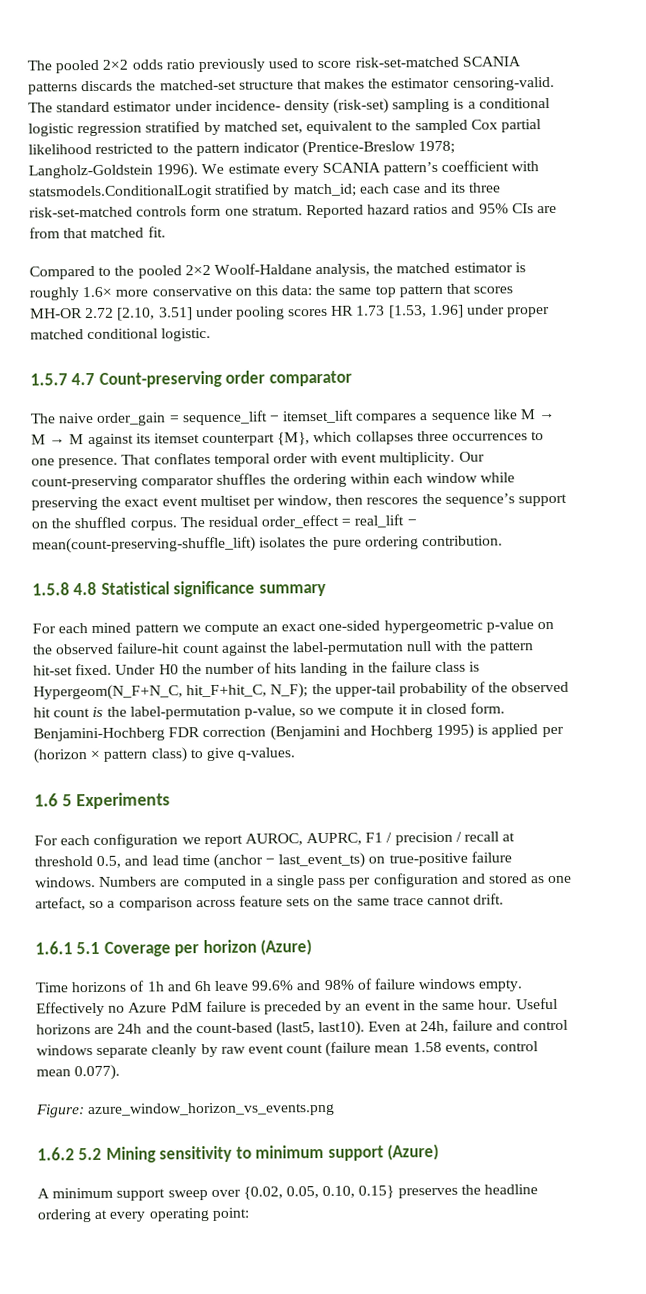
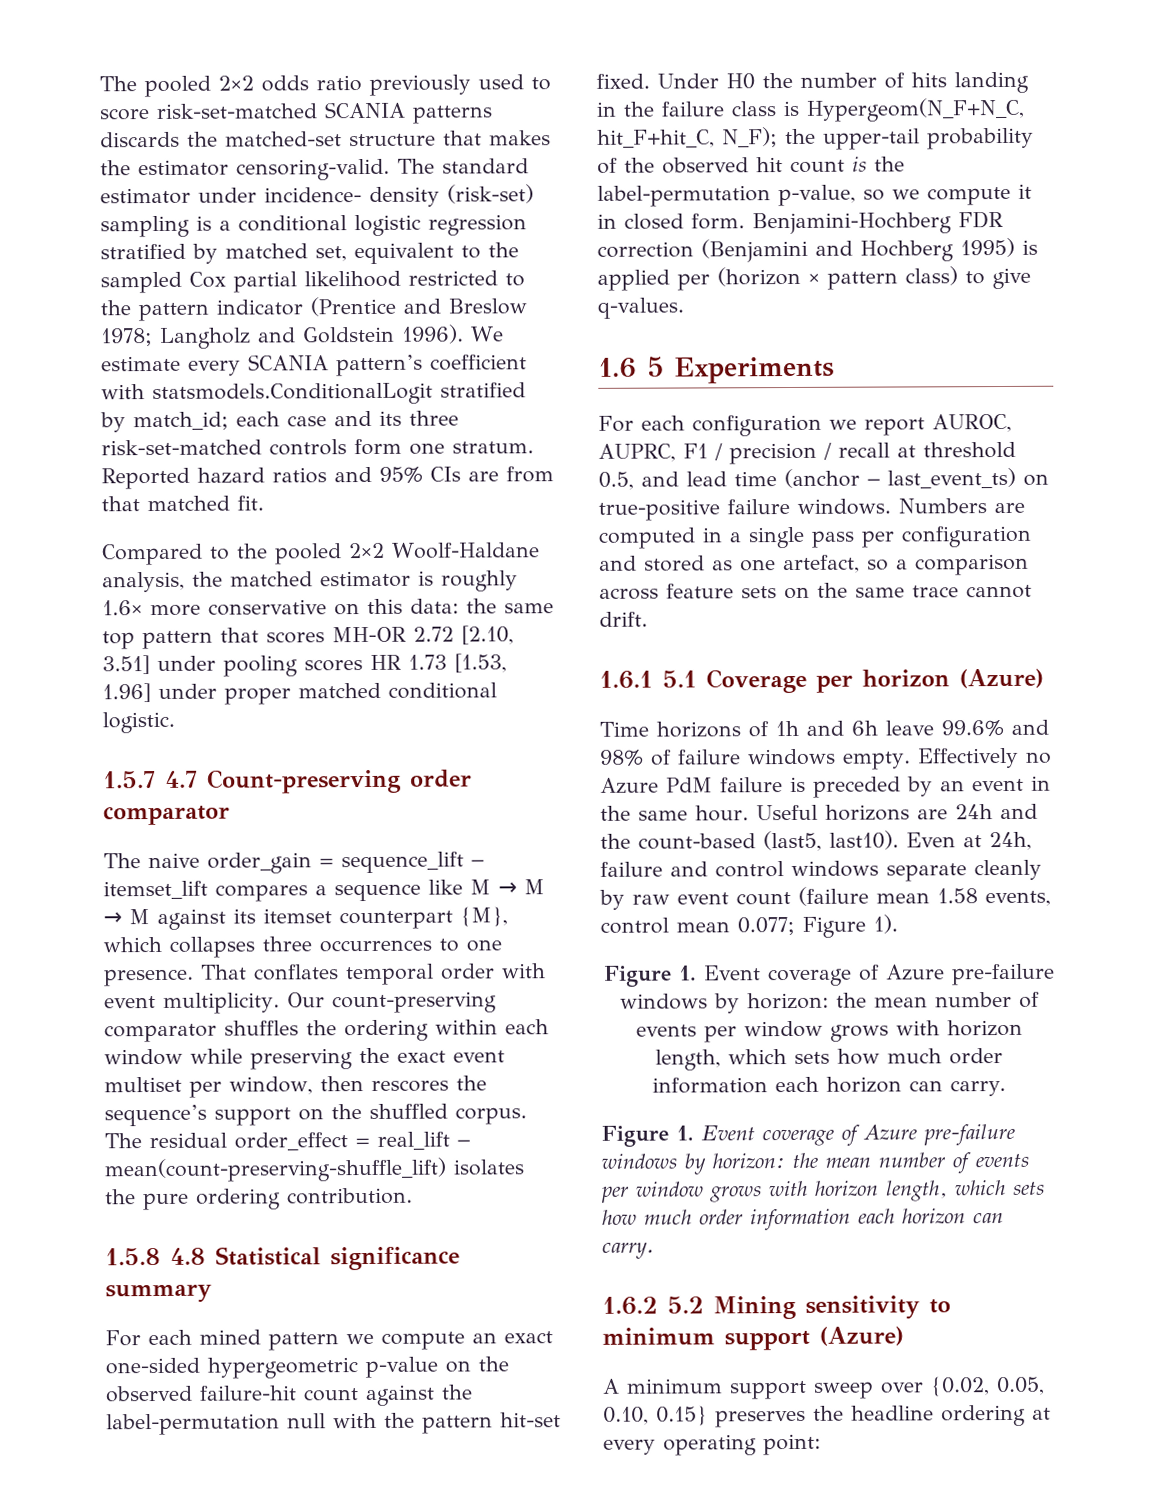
[302,140,456,157] [28,164,153,179] (Prentice-Breslow 1978; Langholz-Goldstein -> [310,296,527,317] [100,326,395,349] (Prentice and Breslow 1978; Langholz and Goldstein
[74,1064,121,1081] [35,1101,336,1118] 0.077). // Figure: azure_window_horizon_vs_events.png -> [737,914,898,938] [603,963,1055,987] [619,991,1040,1014] [635,1019,1023,1043] [655,1048,1003,1071] [651,1076,1007,1097] [601,1123,1015,1147] [601,1152,1029,1175] [601,1179,1045,1203] [602,1208,1004,1231] [602,1241,654,1259] 0.077; Figure 1). // Figure 1. Event coverage of Azure pre-failure windows by horizon: the mean number of events per window grows with horizon length, which sets how much order information each horizon can carry. // Figure 1. Event coverage of Azure pre-failure windows by horizon: the mean number of events per window grows with horizon length, which sets how much order information each horizon can carry.

